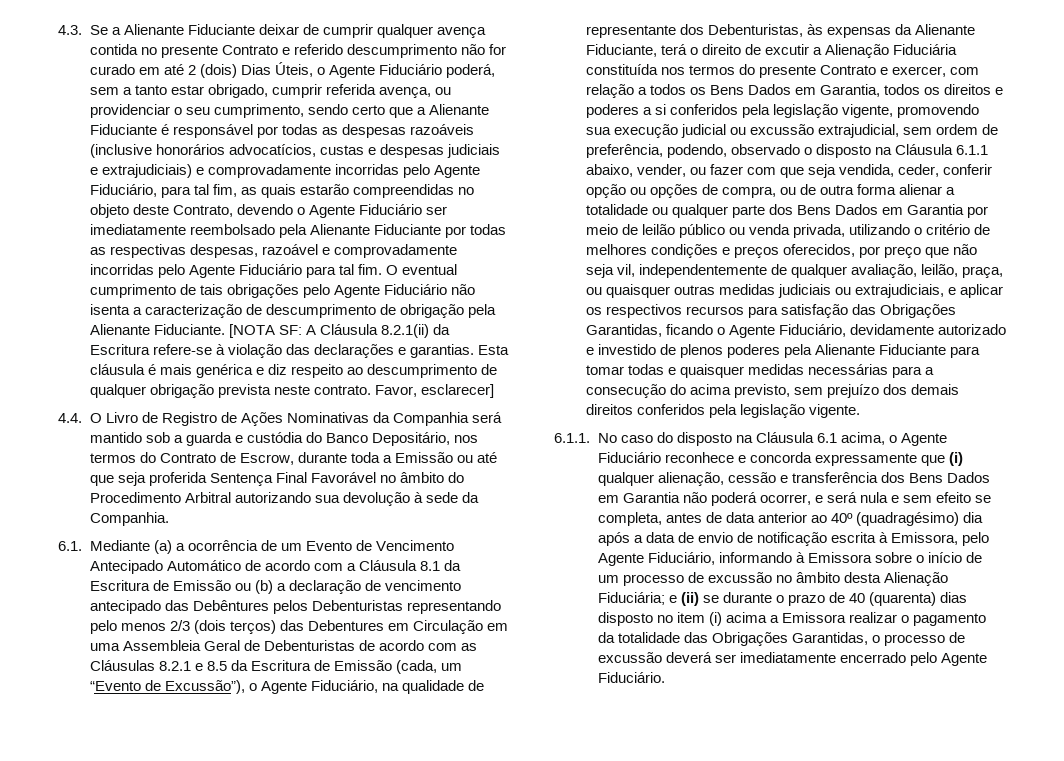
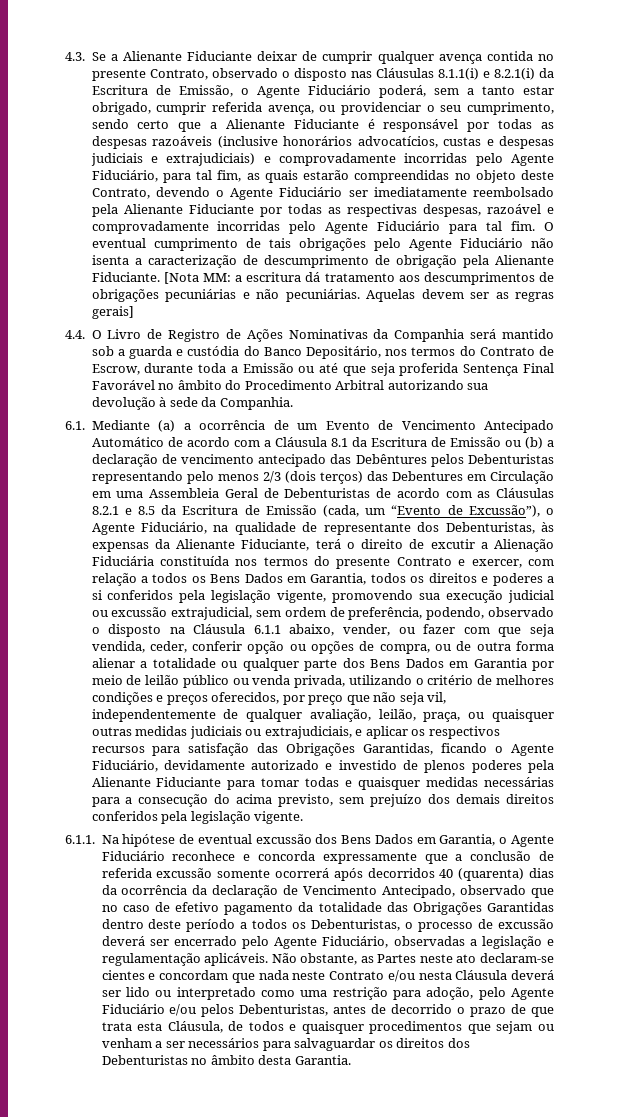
[221,44,506,58] [89,62,313,78] Contrato e referido descumprimento não for curado em até 2 (dois) Dias Úteis, -> [149,68,555,81] [91,85,233,97] Contrato, observado o disposto nas Cláusulas 8.1.1(i) e 8.2.1(i) da Escritura de Emissão,
[228,324,450,338] [89,344,509,358] [89,364,497,378] [89,384,494,398] [NOTA SF: A Cláusula 8.2.1(ii) da Escritura refere-se à violação das declarações e garantias. Esta cláusula é mais genérica e diz respeito ao descumprimento de qualquer obrigação prevista neste contrato. Favor, esclarecer] -> [163,272,554,285] [91,289,554,302] [91,306,134,319] [Nota MM: a escritura dá tratamento aos descumprimentos de obrigações pecuniárias e não pecuniárias. Aquelas devem ser as regras gerais]
[597,432,885,446] No caso do disposto na Cláusula 6.1 acima, -> [101,834,496,847] Na hipótese de eventual excussão dos Bens Dados em Garantia,
[948,452,963,466] [597,472,990,486] [597,492,992,506] [597,512,983,526] [597,532,989,546] [597,552,982,566] [597,572,948,586] [597,592,968,606] [597,612,909,626] (i) qualquer alienação, cessão e transferência dos Bens Dados em Garantia não poderá ocorrer, e será nula e sem efeito se completa, antes de data anterior ao 40º (quadragésimo) dia após a data de envio de notificação escrita à Emissora, pelo Agente Fiduciário, informando à Emissora sobre o início de um processo de excussão no âmbito desta Alienação Fiduciária; e (ii) se durante o prazo de 40 (quarenta) dias disposto no item (i) acima a Emissora realizar o -> [455,851,554,861] [101,868,554,881] [101,885,554,898] [101,902,219,912] a conclusão de referida excussão somente ocorrerá após decorridos 40 (quarenta) dias da ocorrência da declaração de Vencimento Antecipado, observado que no caso de efetivo
[791,632,868,645] Garantidas, -> [487,902,554,912] [101,919,401,932] Garantidas dentro deste período a todos os Debenturistas,
[739,652,836,663] imediatamente -> (169, 942) none
[597,672,665,683] Fiduciário. -> [322,936,554,949] [101,953,554,966] [101,970,554,983] [101,987,555,1000] [101,1004,554,1017] [101,1021,555,1034] [101,1038,470,1051] [101,1055,351,1065] Fiduciário, observadas a legislação e regulamentação aplicáveis. Não obstante, as Partes neste ato declaram-se cientes e concordam que nada neste Contrato e/ou nesta Cláusula deverá ser lido ou interpretado como uma restrição para adoção, pelo Agente Fiduciário e/ou pelos Debenturistas, antes de decorrido o prazo de que trata esta Cláusula, de todos e quaisquer procedimentos que sejam ou venham a ser necessários para salvaguardar os direitos dos Debenturistas no âmbito desta Garantia.

